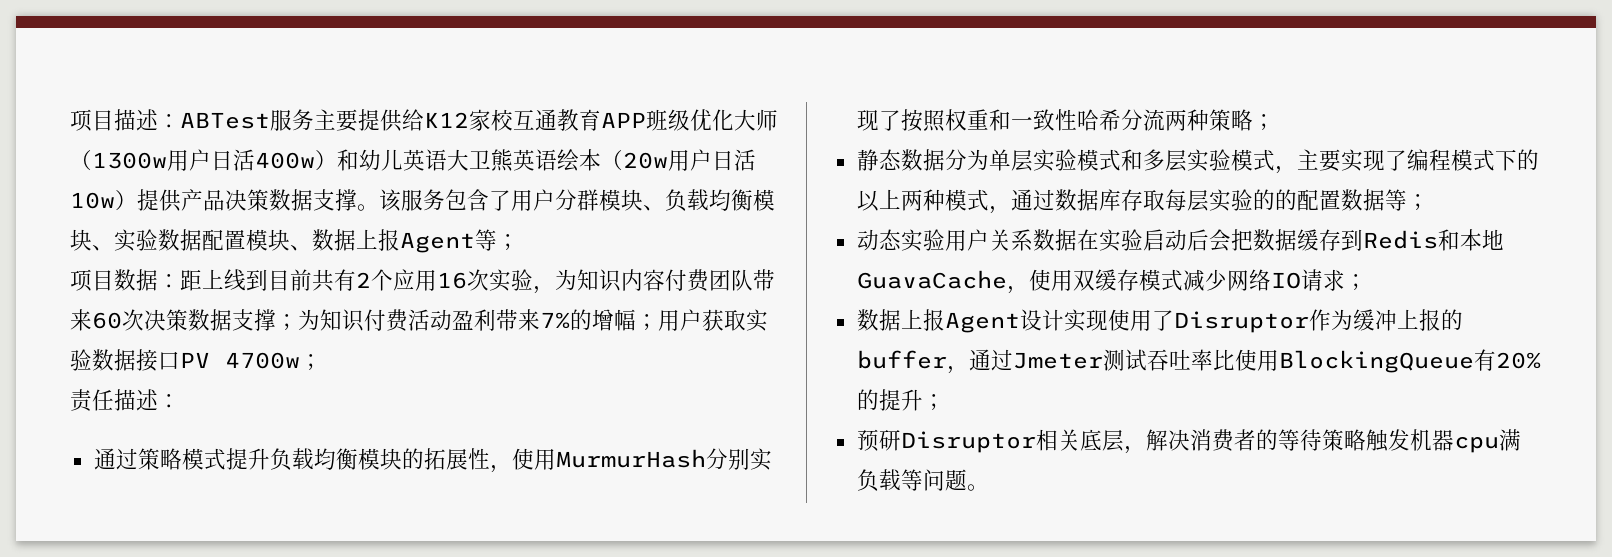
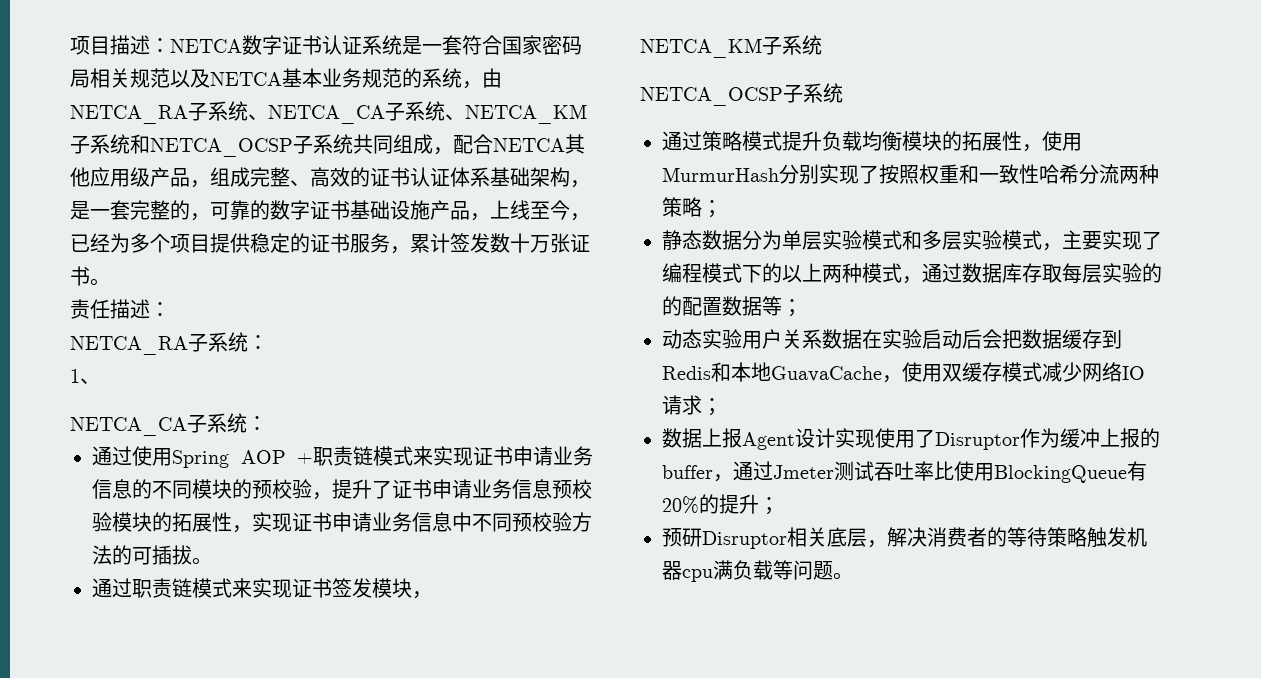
[180,109,778,132] [70,149,756,172] [70,189,775,212] [70,229,519,253] [70,269,775,294] [70,309,768,332] [70,349,322,371] [70,389,180,412] ABTest服务主要提供给K12家校互通教育APP班级优化大师（1300w用户日活400w）和幼儿英语大卫熊英语绘本（20w用户日活10w）提供产品决策数据支撑。该服务包含了用户分群模块、负载均衡模块、实验数据配置模块、数据上报Agent等； // 项目数据：距上线到目前共有2个应用16次实验，为知识内容付费团队带来60次决策数据支撑；为知识付费活动盈利带来7%的增幅；用户获取实验数据接口PV 4700w； // 责任描述： -> [170,35,582,55] [70,68,502,89] [70,101,587,124] [70,134,585,157] [70,167,590,188] [70,200,590,221] [70,233,590,254] [70,266,110,286] [70,299,170,319] [70,332,268,355] [70,369,100,384] [70,413,267,436] [92,446,593,468] [92,479,592,500] [92,512,592,533] [92,545,212,565] [92,578,432,599] [640,35,822,58] [640,83,843,106] NETCA数字证书认证系统是一套符合国家密码局相关规范以及NETCA基本业务规范的系统，由NETCA_RA子系统、NETCA_CA子系统、NETCA_KM子系统和NETCA_OCSP子系统共同组成，配合NETCA其他应用级产品，组成完整、高效的证书认证体系基础架构，是一套完整的，可靠的数字证书基础设施产品，上线至今，已经为多个项目提供稳定的证书服务，累计签发数十万张证书。 // 责任描述： // NETCA_RA子系统： // 1、 // NETCA_CA子系统： // 通过使用Spring AOP +职责链模式来实现证书申请业务信息的不同模块的预校验，提升了证书申请业务信息预校验模块的拓展性，实现证书申请业务信息中不同预校验方法的可插拔。 // 通过职责链模式来实现证书签发模块， // NETCA_KM子系统 // NETCA_OCSP子系统

